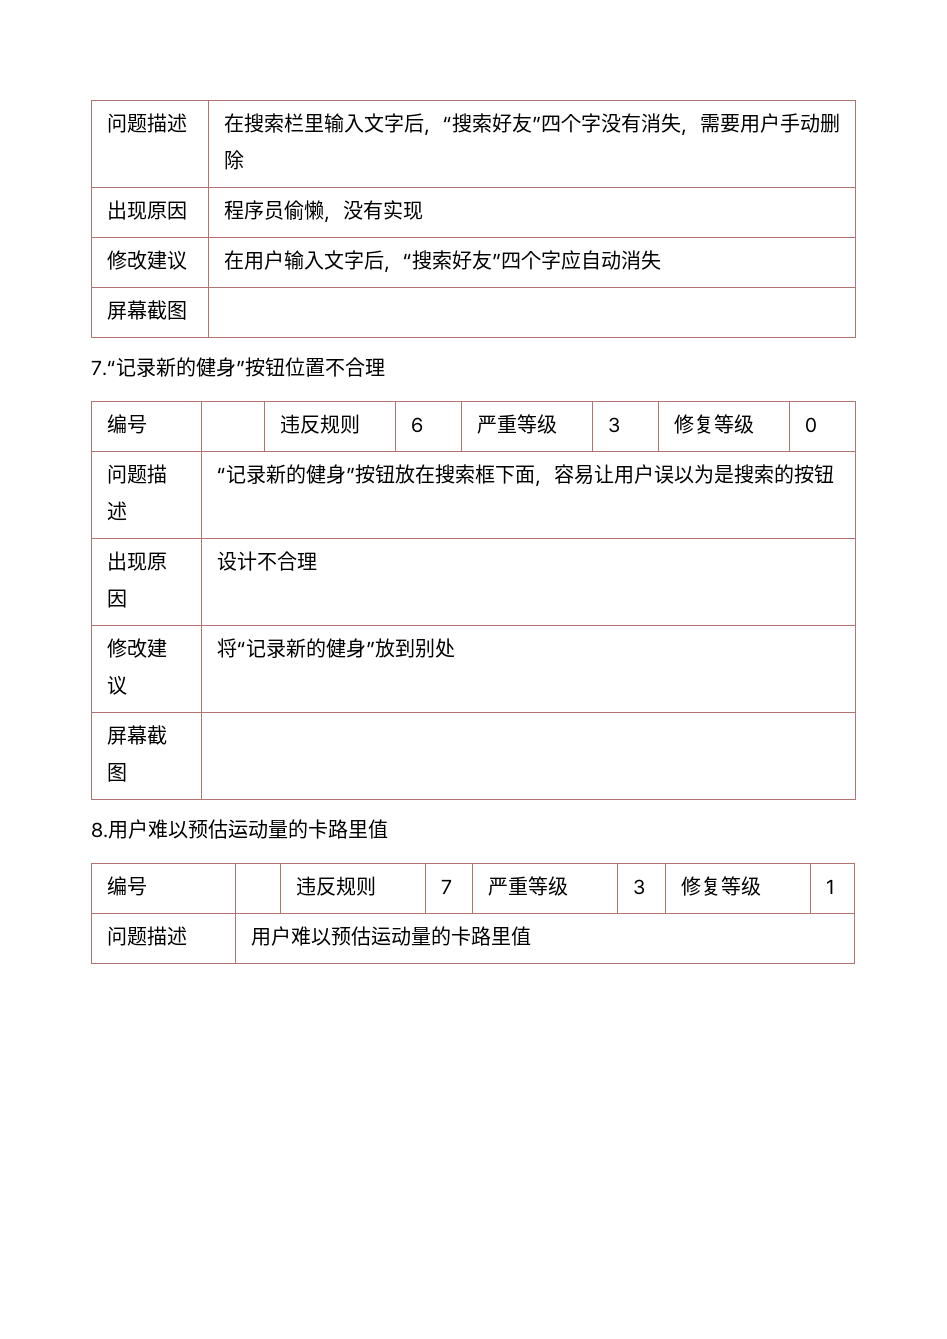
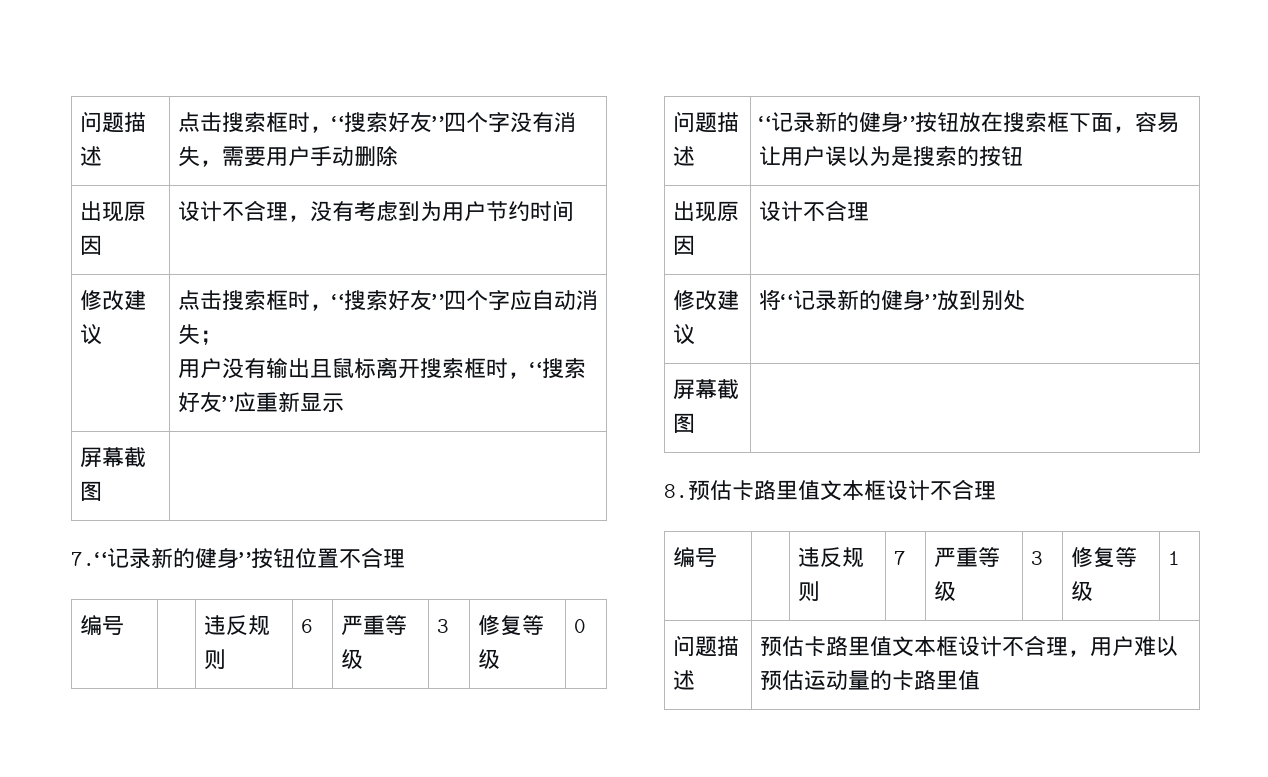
[106,113,187,133] [223,113,424,133] 问题描述 | 在搜索栏里输入文字后 -> [79,111,146,133] [79,146,102,166] [177,112,310,133] 问题描述 | 点击搜索框时
[223,200,423,223] [106,250,187,270] [223,250,384,270] 程序员偷懒，没有实现 // 修改建议 | 在用户输入文字后 -> [177,200,574,222] [79,290,146,311] [79,324,102,345] [177,290,310,311] 设计不合理，没有考虑到为用户节约时间 // 修改建议 | 点击搜索框时
(661, 260) none -> [199,330,222,345] [177,357,586,379] [177,392,344,413] ； // 用户没有输出且鼠标离开搜索框时，“搜索好友”应重新显示
[108,819,388,839] 用户难以预估运动量的卡路里值 -> [688,479,996,501] 预估卡路里值文本框设计不合理
(187, 936) none -> [759,635,1090,657] 预估卡路里值文本框设计不合理，

